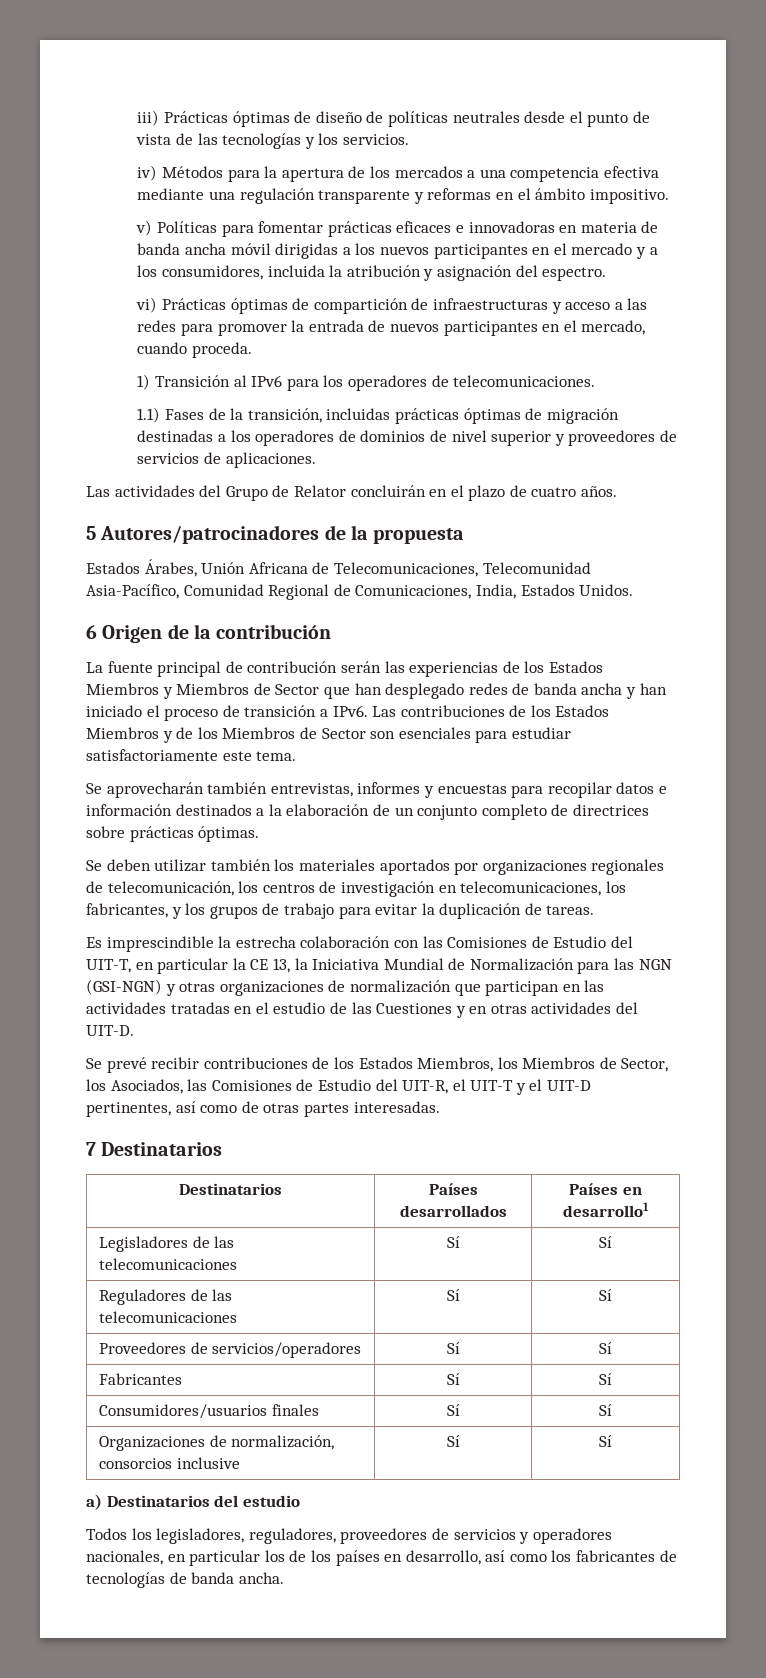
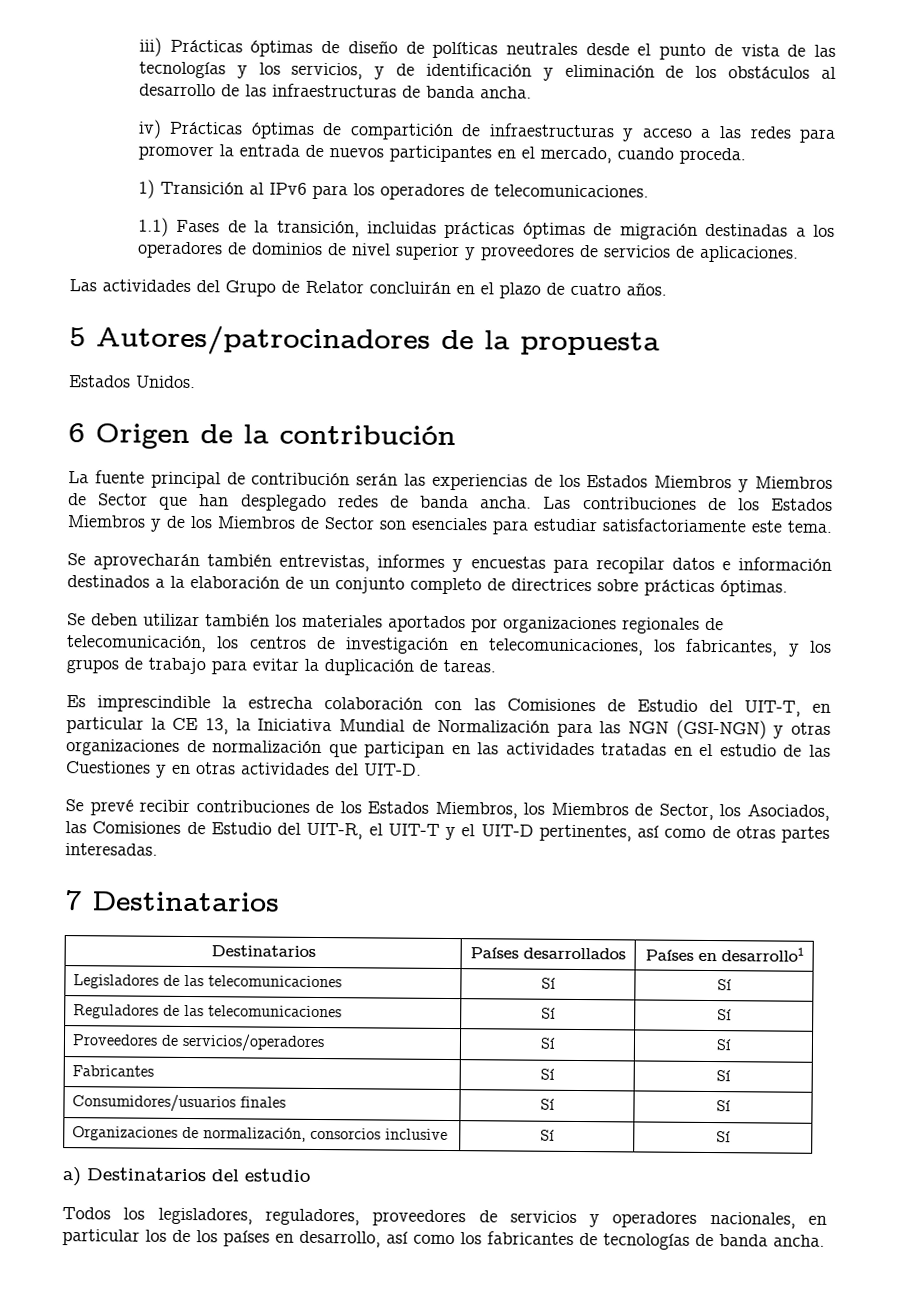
[342,134,409,145] [137,165,659,182] [137,188,669,204] [136,220,659,237] [137,243,658,259] [137,265,607,281] [136,297,158,313] servicios. // iv) Métodos para la apertura de los mercados a una competencia efectiva mediante una regulación transparente y reformas en el ámbito impositivo. // v) Políticas para fomentar prácticas eficaces e innovadoras en materia de banda ancha móvil dirigidas a los nuevos participantes en el mercado y a los consumidores, incluida la atribución y asignación del espectro. // vi) -> [291,62,836,81] [138,83,532,99] [137,119,162,139] servicios, y de identificación y eliminación de los obstáculos al desarrollo de las infraestructuras de banda ancha. // iv)
[144,559,591,577] [86,584,575,600] Árabes, Unión Africana de Telecomunicaciones, Telecomunidad Asia-Pacífico, Comunidad Regional de Comunicaciones, India, Estados -> (131, 381) none
[581,683,667,699] [86,705,368,721] ancha y han iniciado el proceso de transición a IPv6. -> [480,496,533,509] ancha.

